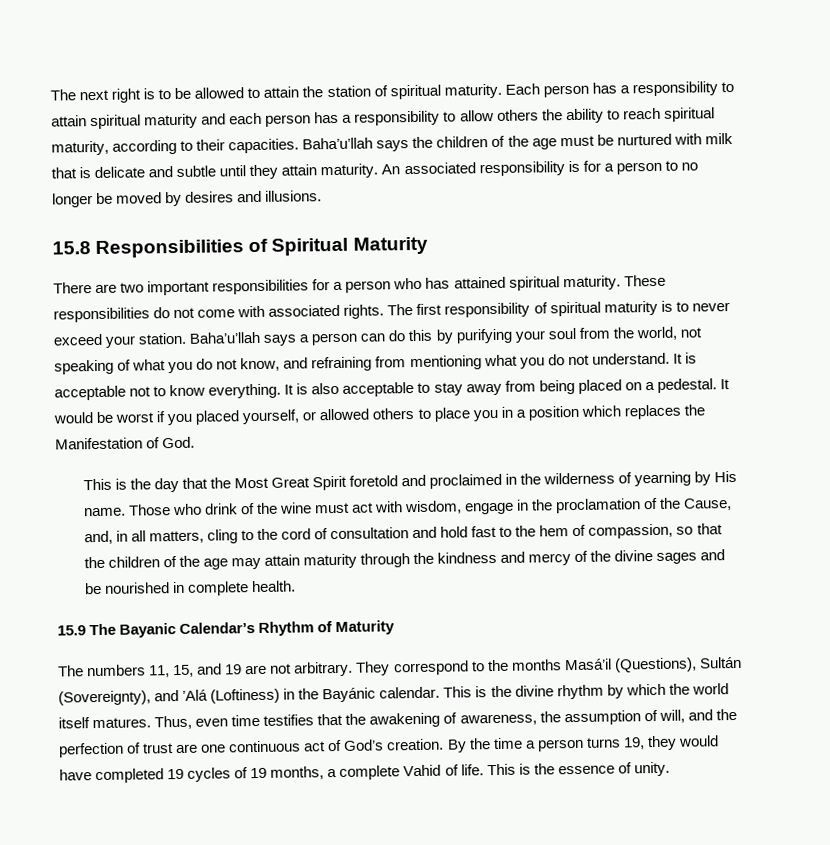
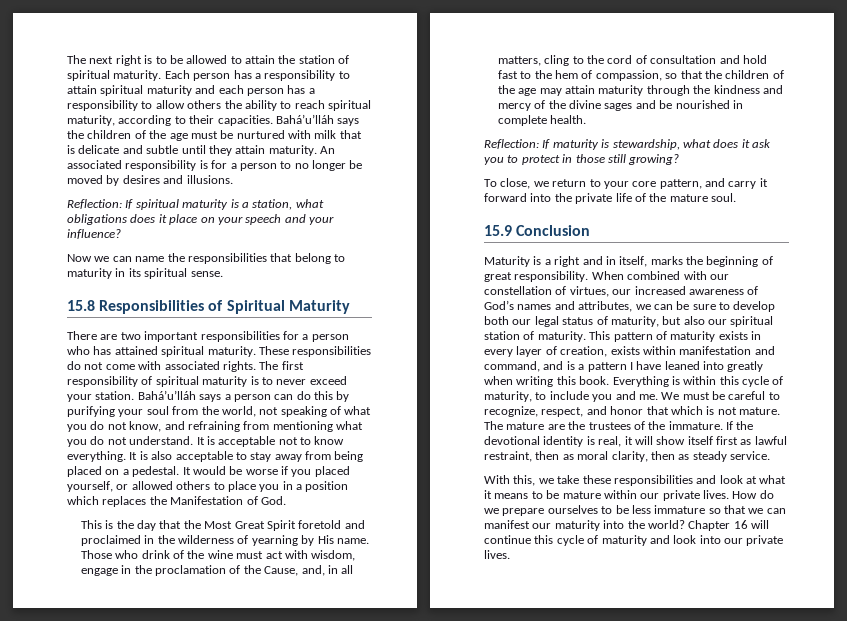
[302,137,374,150] Baha’u’llah -> [275,114,334,124] Bahá’u’lláh
(323, 196) none -> [67,199,324,210] [67,214,334,225] [67,229,121,239] [67,253,345,264] [67,268,223,279] // Reflection: If spiritual maturity is a station, what obligations does it place on your speech and your influence? // Now we can name the responsibilities that belong to maturity in its spiritual sense.
[189,331,261,344] Baha’u’llah -> [137,390,196,400] Bahá’u’lláh
[115,412,155,423] worst -> [245,469,278,475] worse
[57,620,396,638] [58,656,742,678] [58,683,729,706] [58,708,737,730] [59,735,719,758] [59,761,670,784] 15.9 The Bayanic Calendar’s Rhythm of Maturity // The numbers 11, 15, and 19 are not arbitrary. They correspond to the months Masá’il (Questions), Sultán (Sovereignty), and ’Alá (Loftiness) in the Bayánic calendar. This is the divine rhythm by which the world itself matures. Thus, even time testifies that the awakening of awareness, the assumption of will, and the perfection of trust are one continuous act of God’s creation. By the time a person turns 19, they would have completed 19 cycles of 19 months, a complete Vahid of life. This is the essence of unity. -> [484,139,771,150] [484,154,680,165] [484,178,768,189] [484,193,736,204] [484,225,591,236] [484,256,773,267] [484,271,729,282] [484,286,759,297] [484,300,776,312] [484,316,774,327] [484,331,761,342] [484,346,775,357] [484,361,764,372] [484,376,784,387] [484,391,780,402] [484,406,780,417] [484,421,754,430] [484,436,787,447] [484,451,770,462] [484,475,787,486] [484,490,774,501] [484,505,786,516] [484,520,769,531] [484,535,784,546] [484,550,510,559] Reflection: If maturity is stewardship, what does it ask you to protect in those still growing? // To close, we return to your core pattern, and carry it forward into the private life of the mature soul. // 15.9 Conclusion // Maturity is a right and in itself, marks the beginning of great responsibility. When combined with our constellation of virtues, our increased awareness of God’s names and attributes, we can be sure to develop both our legal status of maturity, but also our spiritual station of maturity. This pattern of maturity exists in every layer of creation, exists within manifestation and command, and is a pattern I have leaned into greatly when writing this book. Everything is within this cycle of maturity, to include you and me. We must be careful to recognize, respect, and honor that which is not mature. The mature are the trustees of the immature. If the devotional identity is real, it will show itself first as lawful restraint, then as moral clarity, then as steady service. // With this, we take these responsibilities and look at what it means to be mature within our private lives. How do we prepare ourselves to be less immature so that we can manifest our maturity into the world? Chapter 16 will continue this cycle of maturity and look into our private lives.

